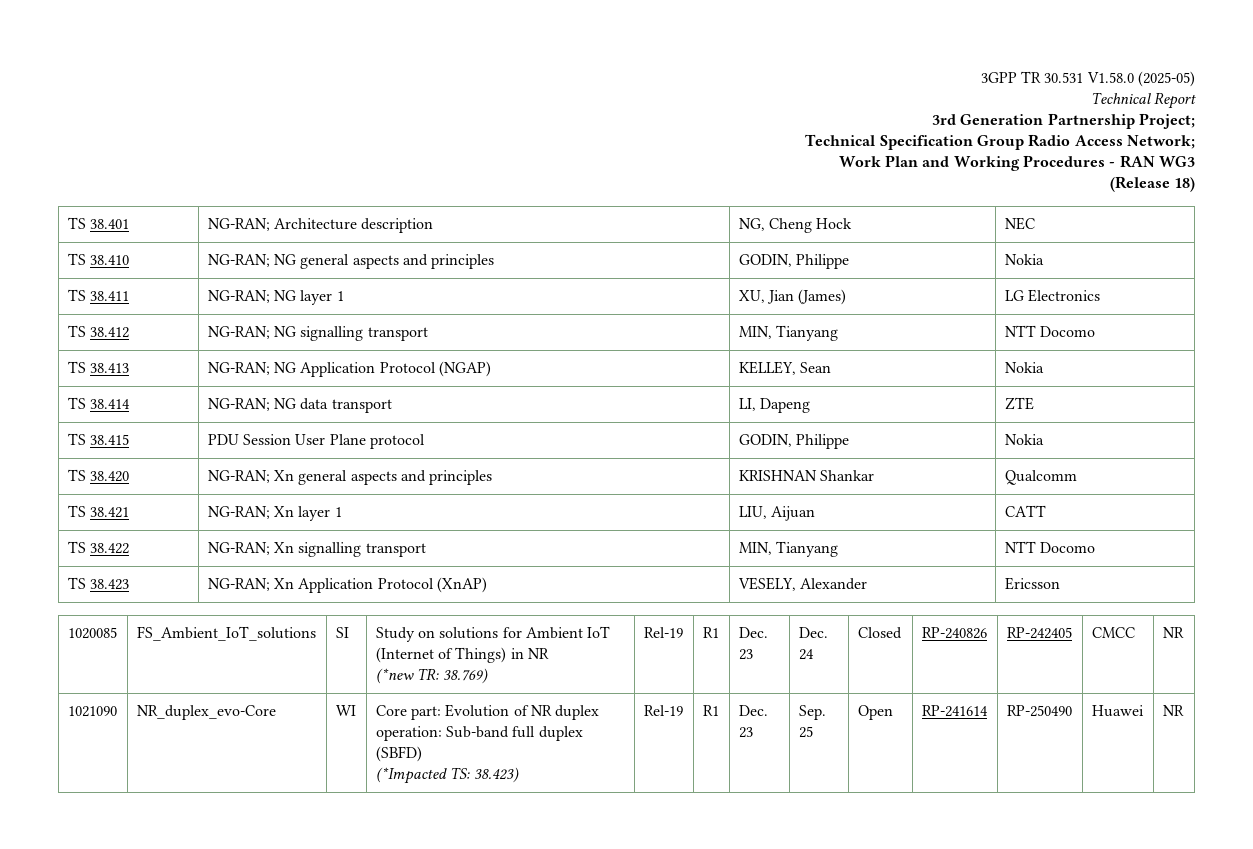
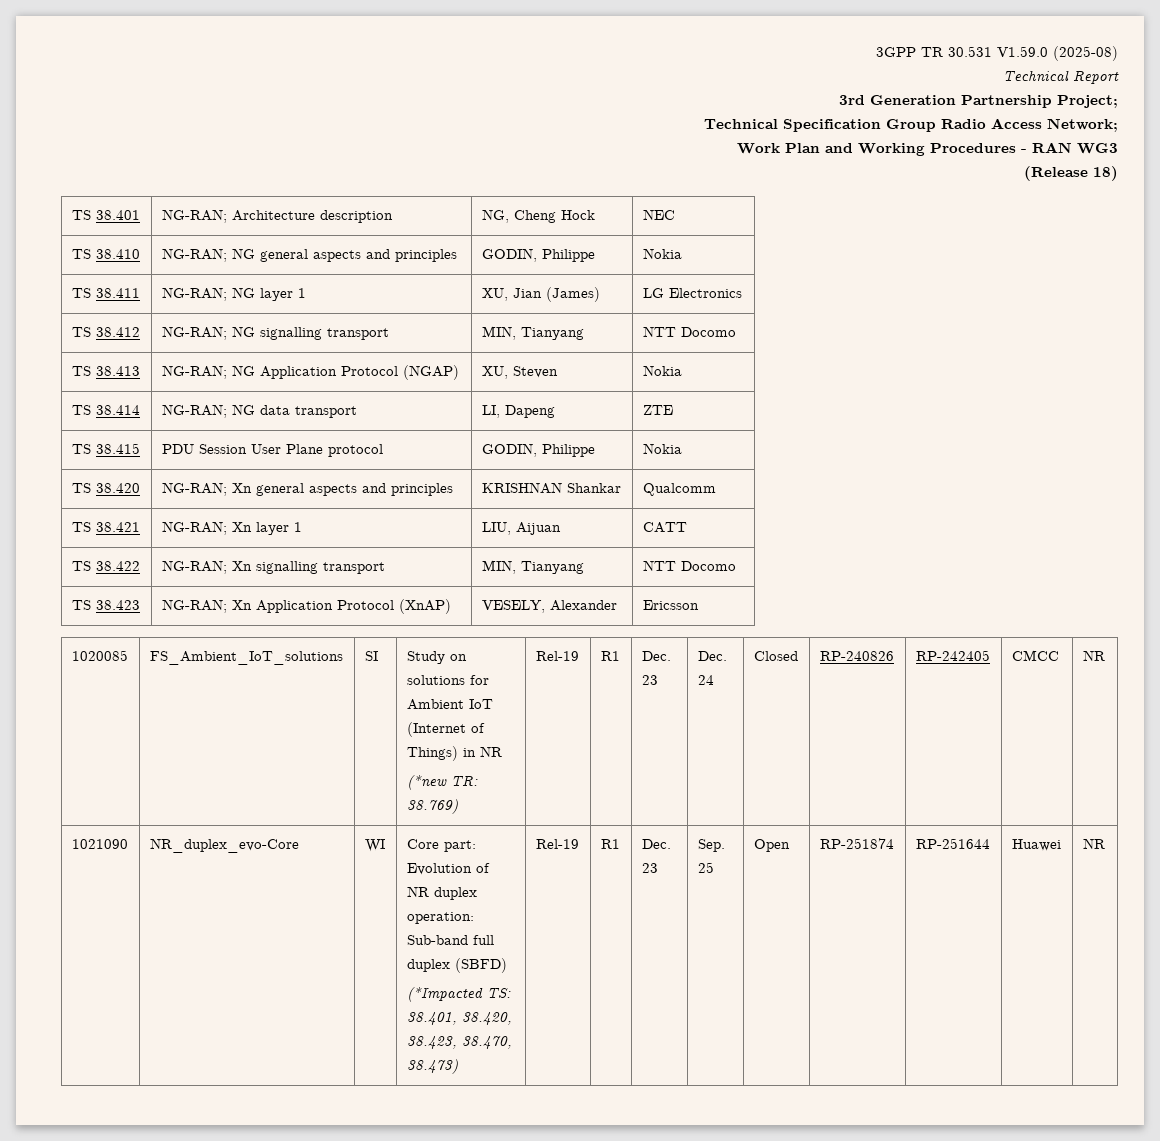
[1086,71,1195,87] V1.58.0 (2025-05) -> [997,46,1118,61] V1.59.0 (2025-08)
[738,361,831,375] KELLEY, Sean -> [481,366,558,379] XU, Steven
[474,767,520,783] 38.423) -> [406,1012,512,1025] [406,1036,512,1049] [406,1059,458,1074] 38.401, 38.420, 38.423, 38.470, 38.473)
[921,705,988,717] [1006,705,1072,717] RP-241614 | RP-250490 -> [819,838,894,849] [915,838,990,849] RP-251874 | RP-251644

